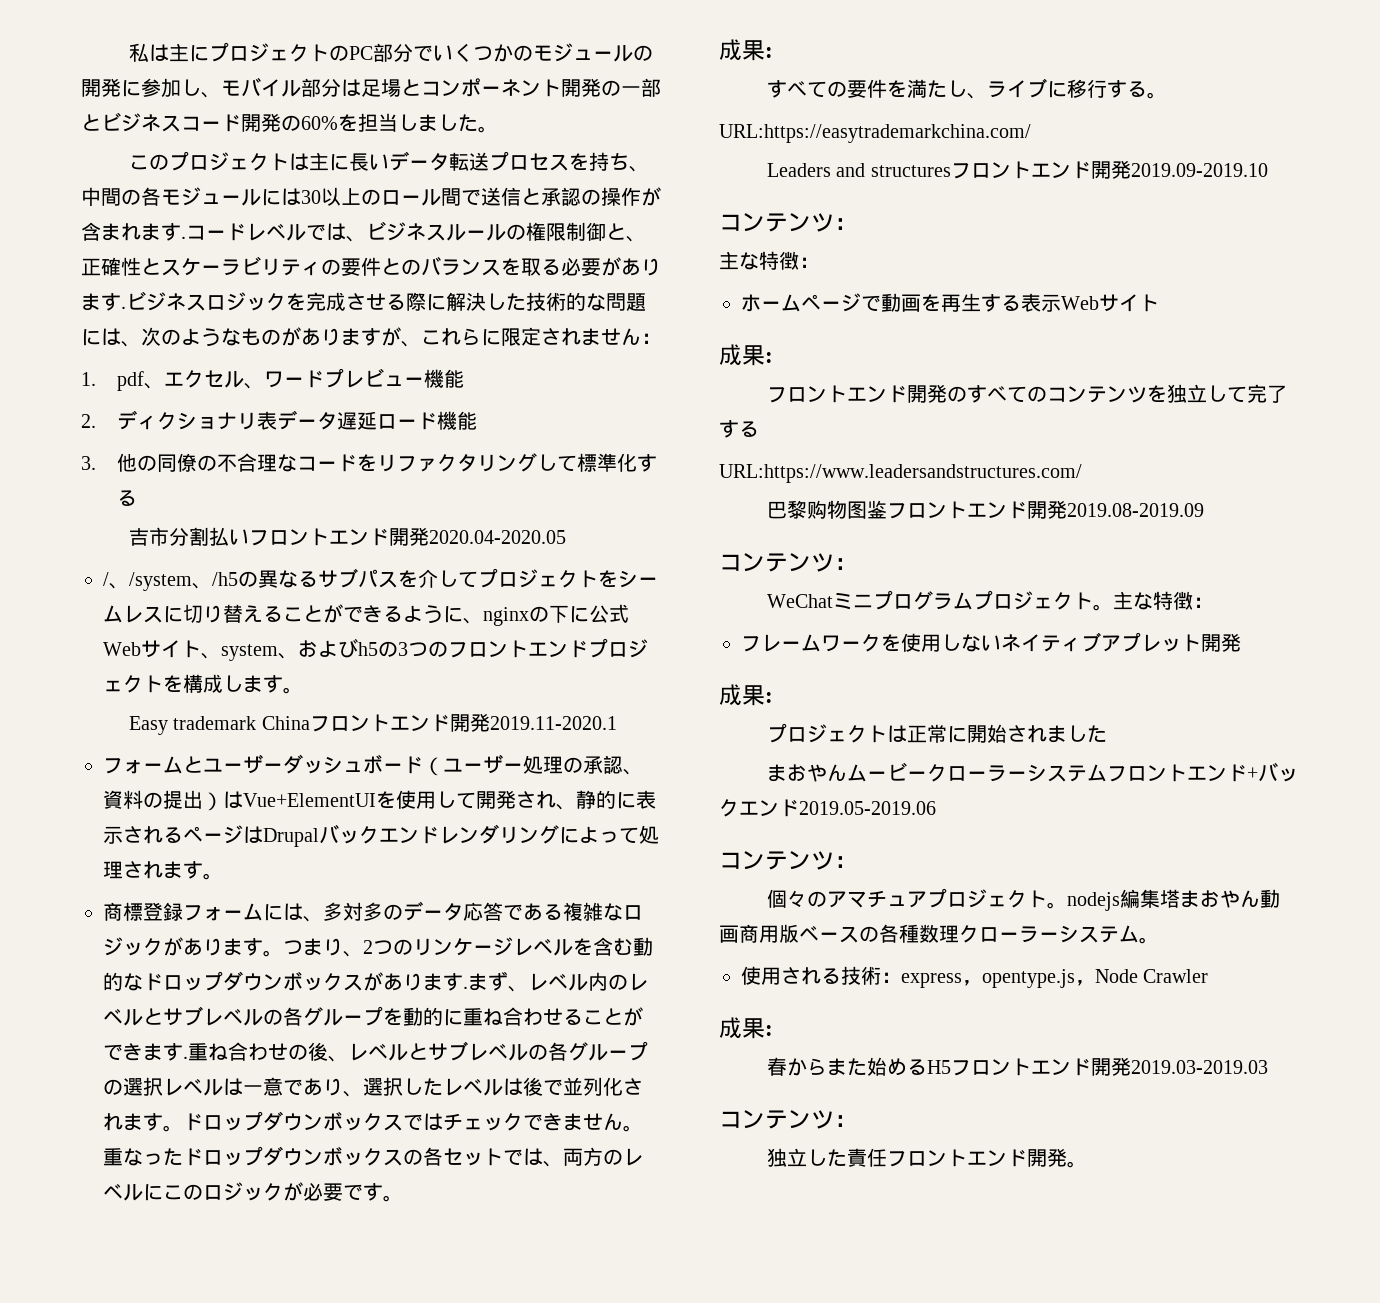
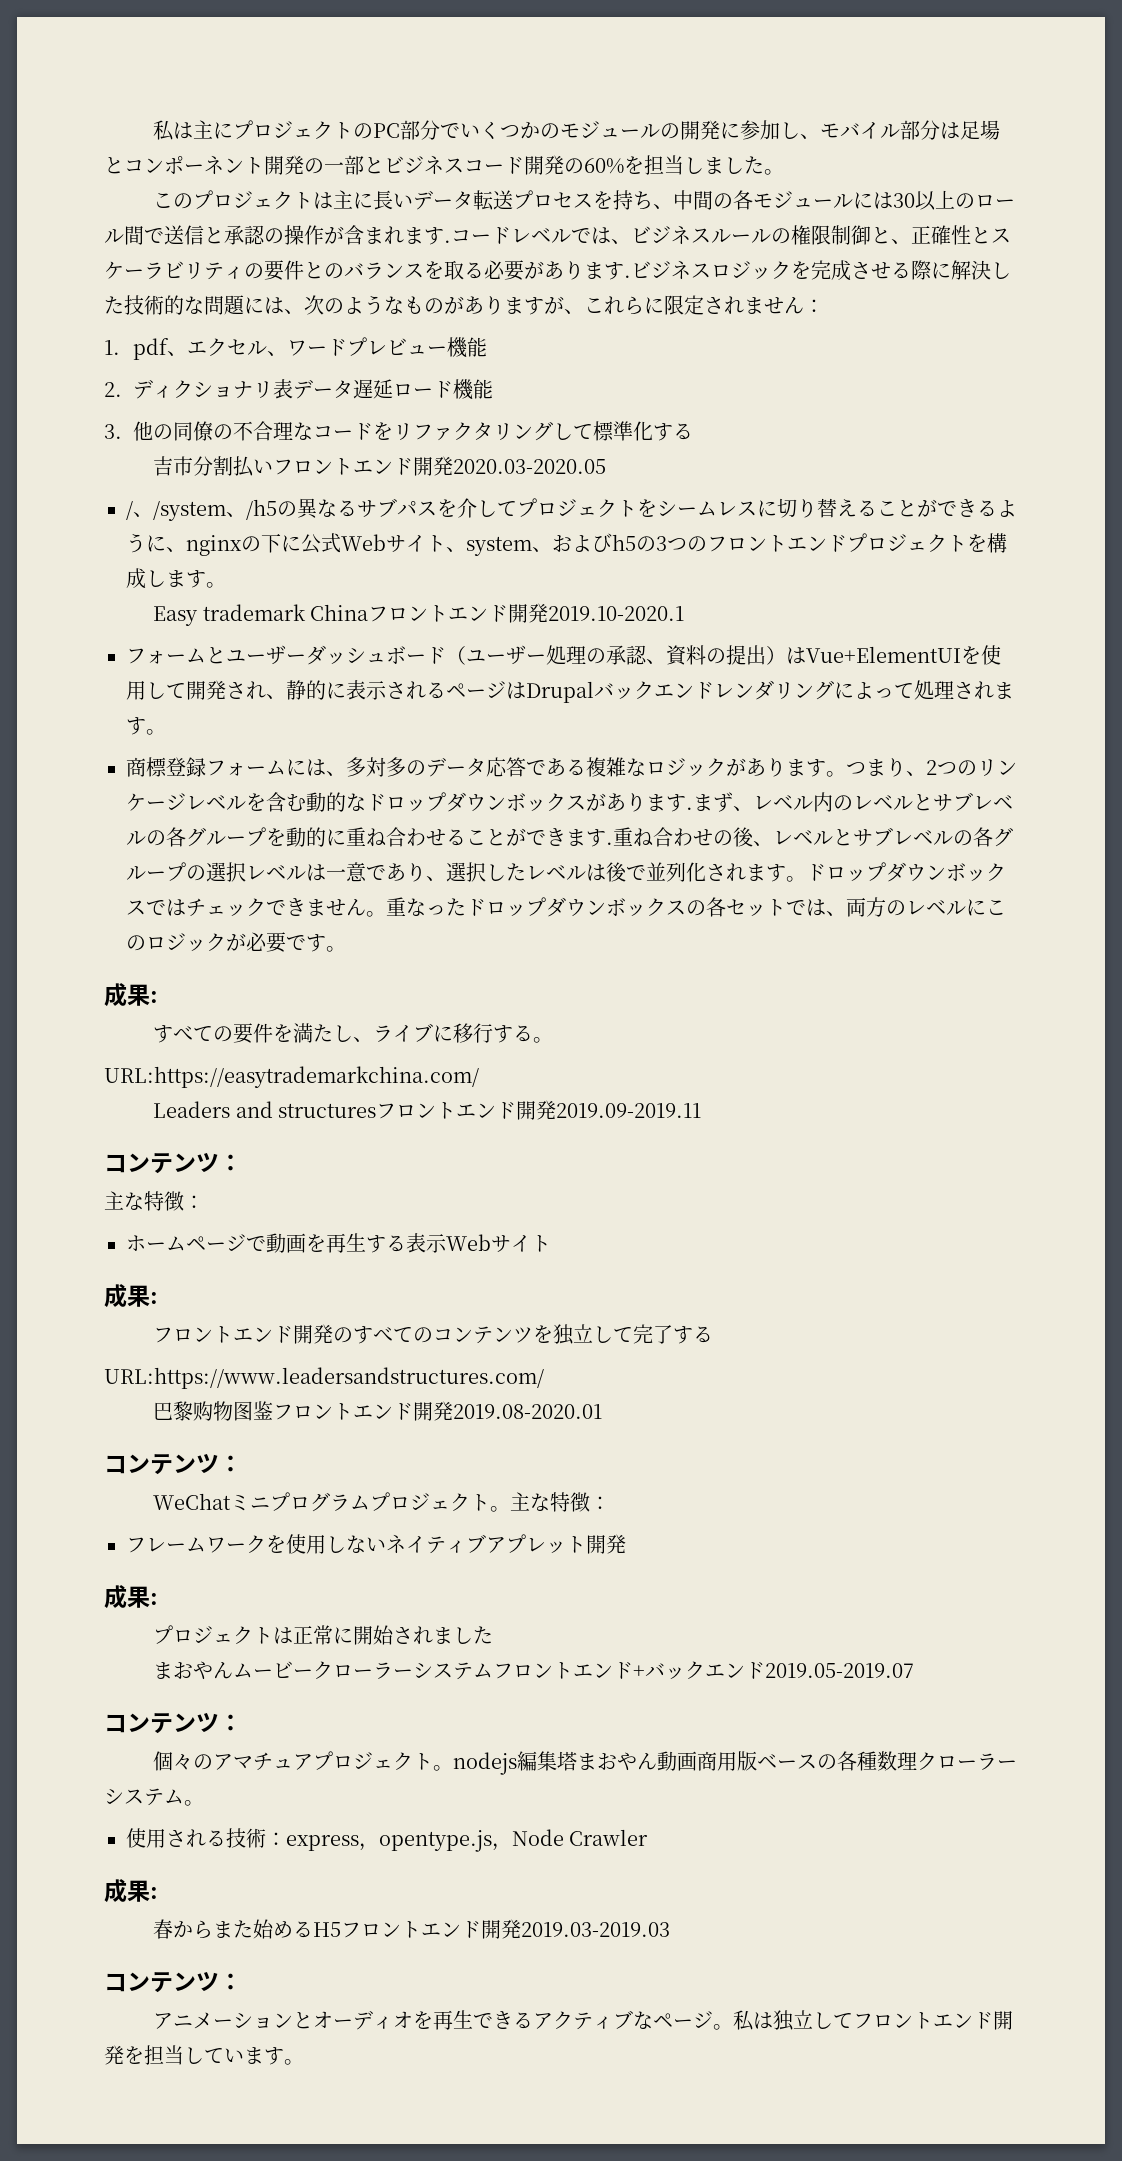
[429,530,567,544] 2020.04-2020.05 -> [453,459,607,474] 2020.03-2020.05
[489,716,617,730] 2019.11-2020.1 -> [548,606,685,621] 2019.10-2020.1
[1130,163,1268,177] 2019.09-2019.10 -> [556,1103,702,1118] 2019.09-2019.11
[1067,503,1205,517] 2019.08-2019.09 -> [453,1404,603,1419] 2019.08-2020.01
[799,801,936,815] 2019.05-2019.06 -> [765,1663,915,1678] 2019.05-2019.07
[767,1148,1068,1167] 独立した責任フロントエンド開発 -> [153,2010,1014,2031] [104,2045,284,2065] アニメーションとオーディオを再生できるアクティブなページ。私は独立してフロントエンド開発を担当しています

